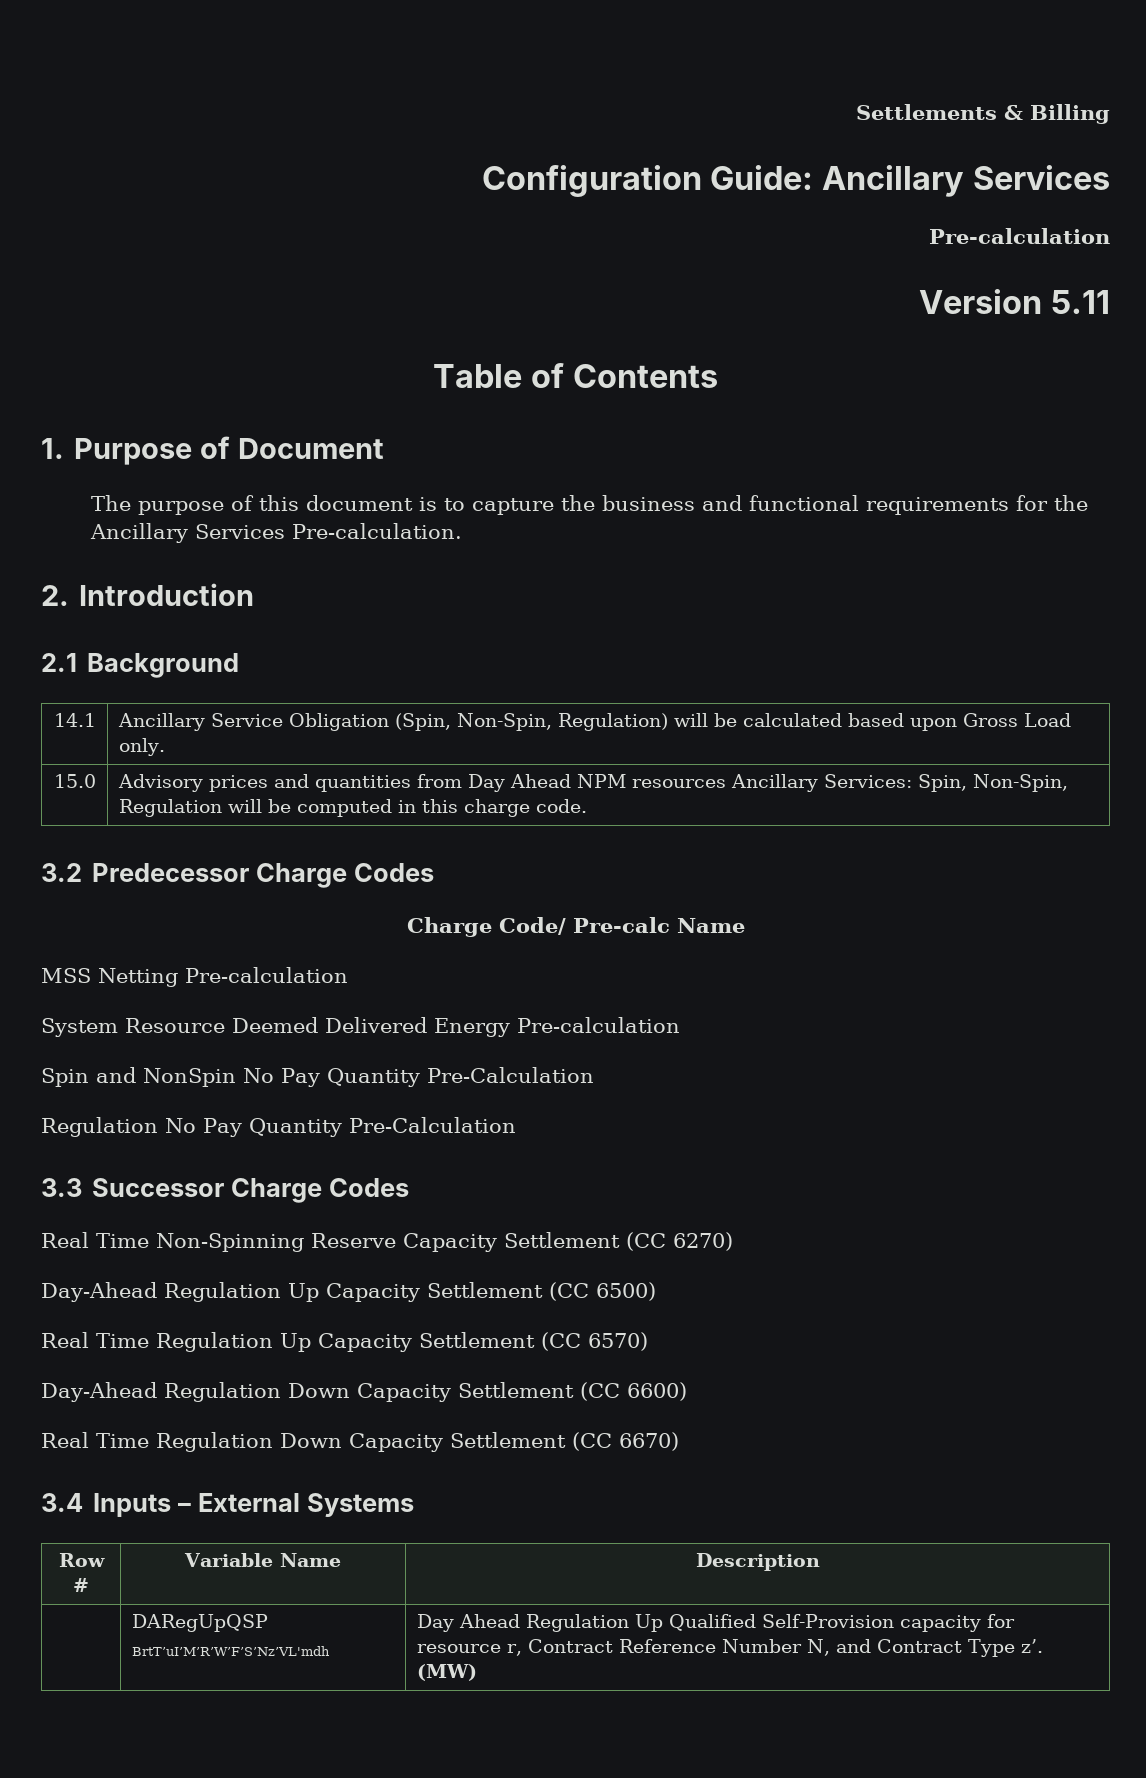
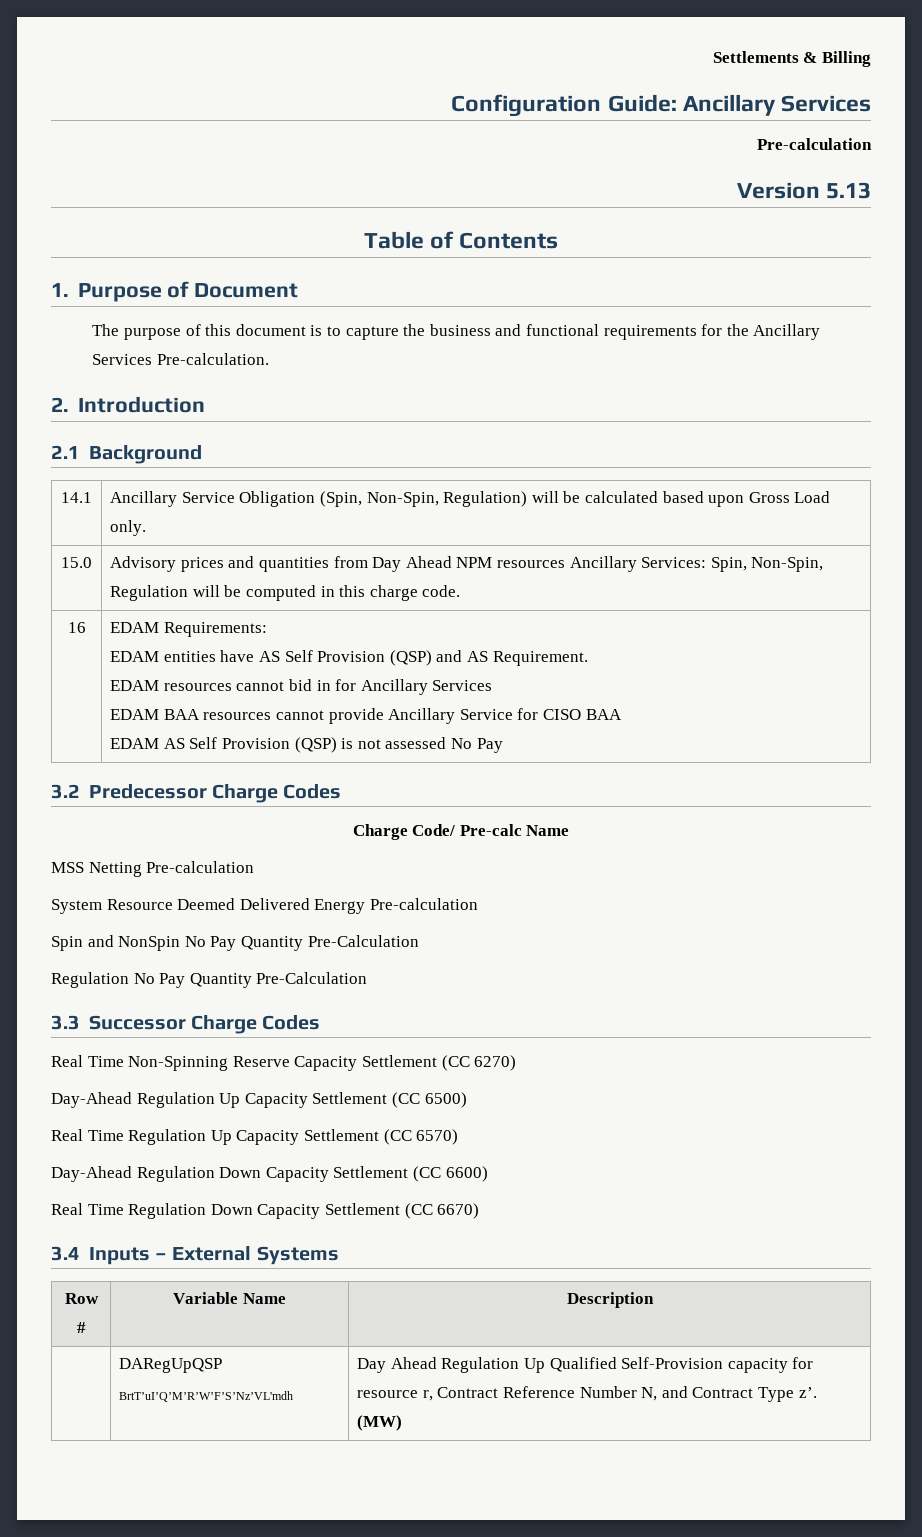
[1051,290,1110,314] 5.11 -> [826,182,871,199] 5.13
(587, 806) none -> [67,622,86,633] [110,622,267,637] [110,650,588,666] [110,679,493,695] [110,708,622,724] [110,737,503,753] // 16 | EDAM Requirements: // EDAM entities have AS Self Provision (QSP) and AS Requirement. // EDAM resources cannot bid in for Ancillary Services // EDAM BAA resources cannot provide Ancillary Service for CISO BAA // EDAM AS Self Provision (QSP) is not assessed No Pay
[131,1646,330,1656] BrtT’uI’M’R’W’F’S’Nz’VL'mdh -> [119,1391,294,1402] BrtT’uI’Q’M’R’W’F’S’Nz’VL'mdh

